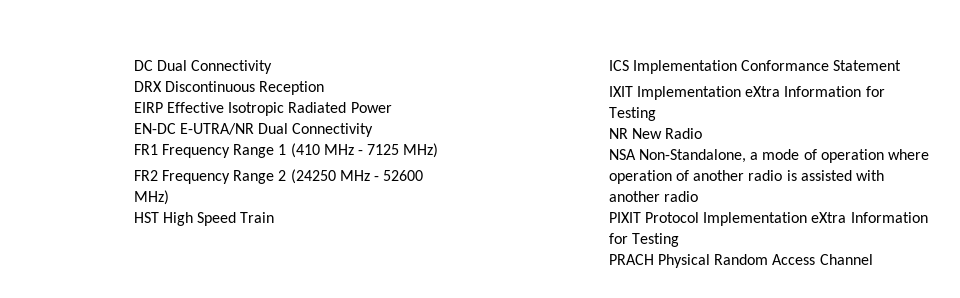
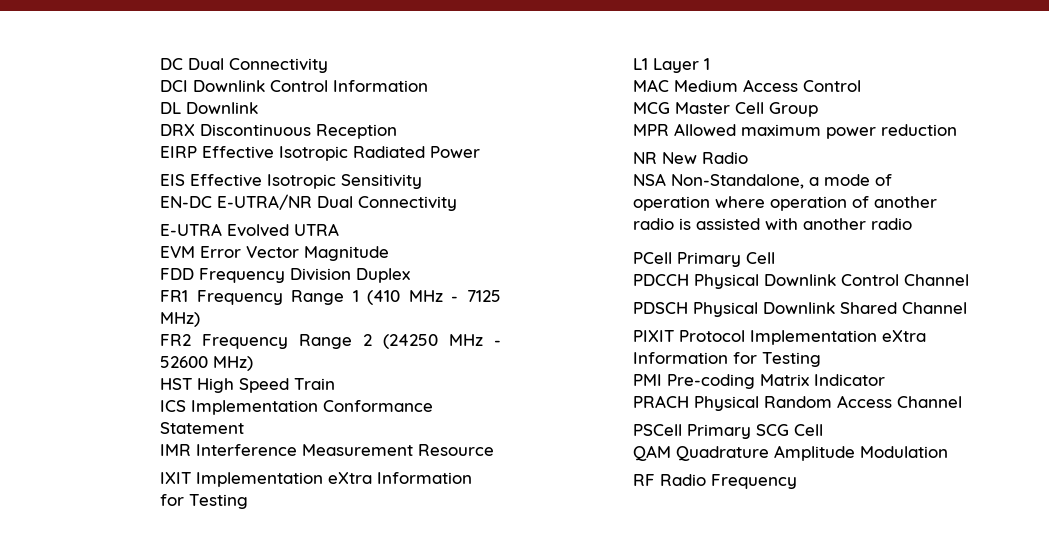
(273, 67) none -> [160,80,429,92] [160,102,259,114] // DCI Downlink Control Information // DL Downlink
(392, 107) none -> [160,174,423,189] // EIS Effective Isotropic Sensitivity
(374, 130) none -> [160,223,340,237] [160,246,390,261] [160,268,411,283] // E-UTRA Evolved UTRA // EVM Error Vector Magnitude // FDD Frequency Division Duplex
(902, 65) none -> [160,444,495,456] // IMR Interference Measurement Resource
(656, 114) none -> [633,58,711,73] [633,79,862,92] [633,102,819,117] [633,123,958,139] // L1 Layer 1 // MAC Medium Access Control // MCG Master Cell Group // MPR Allowed maximum power reduction
(699, 196) none -> [633,252,776,267] [633,274,970,289] [633,302,968,317] // PCell Primary Cell // PDCCH Physical Downlink Control Channel // PDSCH Physical Downlink Shared Channel
(680, 240) none -> [633,374,886,389] // PMI Pre-coding Matrix Indicator
(873, 259) none -> [633,424,824,439] [633,445,949,461] [633,474,798,489] // PSCell Primary SCG Cell // QAM Quadrature Amplitude Modulation // RF Radio Frequency

